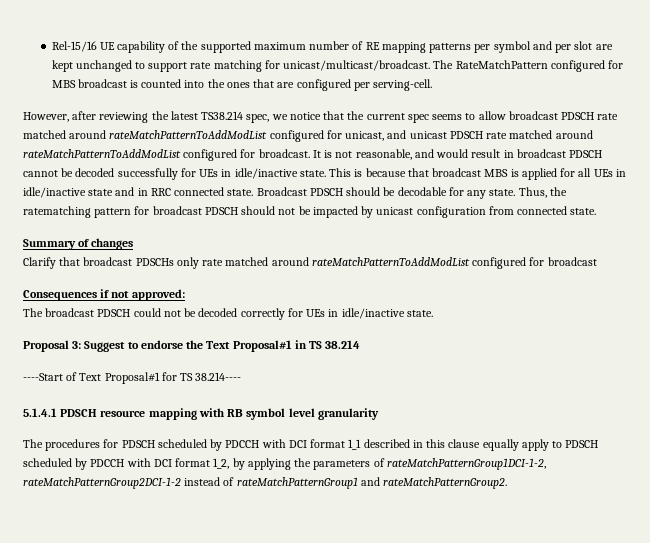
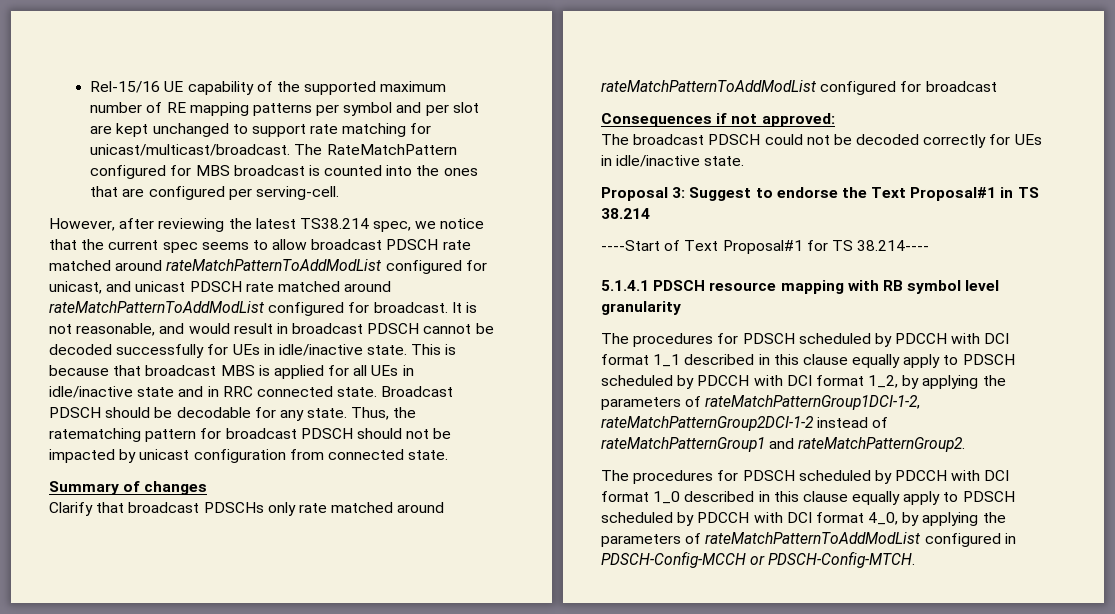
(508, 483) none -> [601,470,1010,484] [601,491,1015,505] [601,512,1006,526] [601,532,1016,547] [601,551,916,568] // The procedures for PDSCH scheduled by PDCCH with DCI format 1_0 described in this clause equally apply to PDSCH scheduled by PDCCH with DCI format 4_0, by applying the parameters of rateMatchPatternToAddModList configured in PDSCH-Config-MCCH or PDSCH-Config-MTCH.

